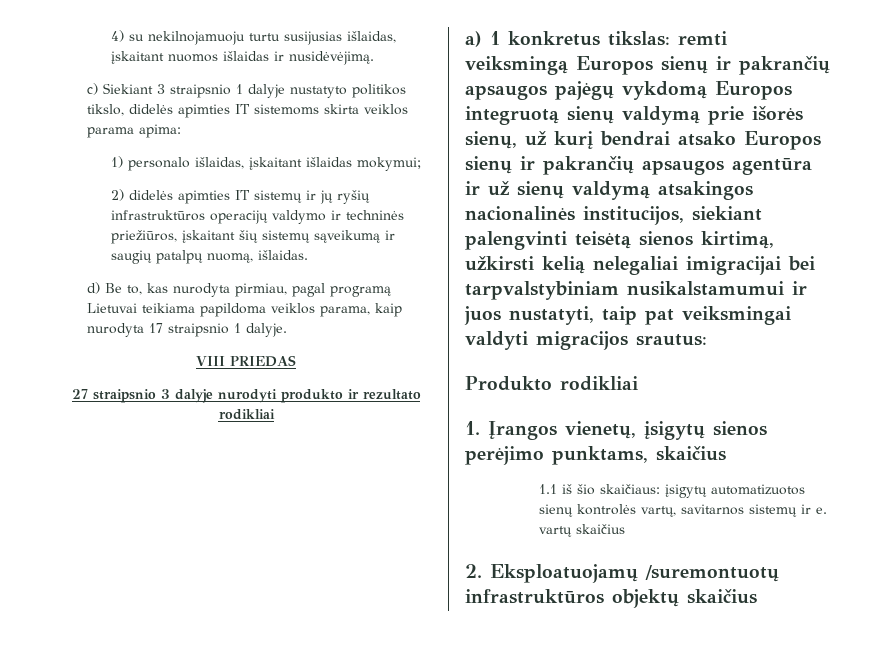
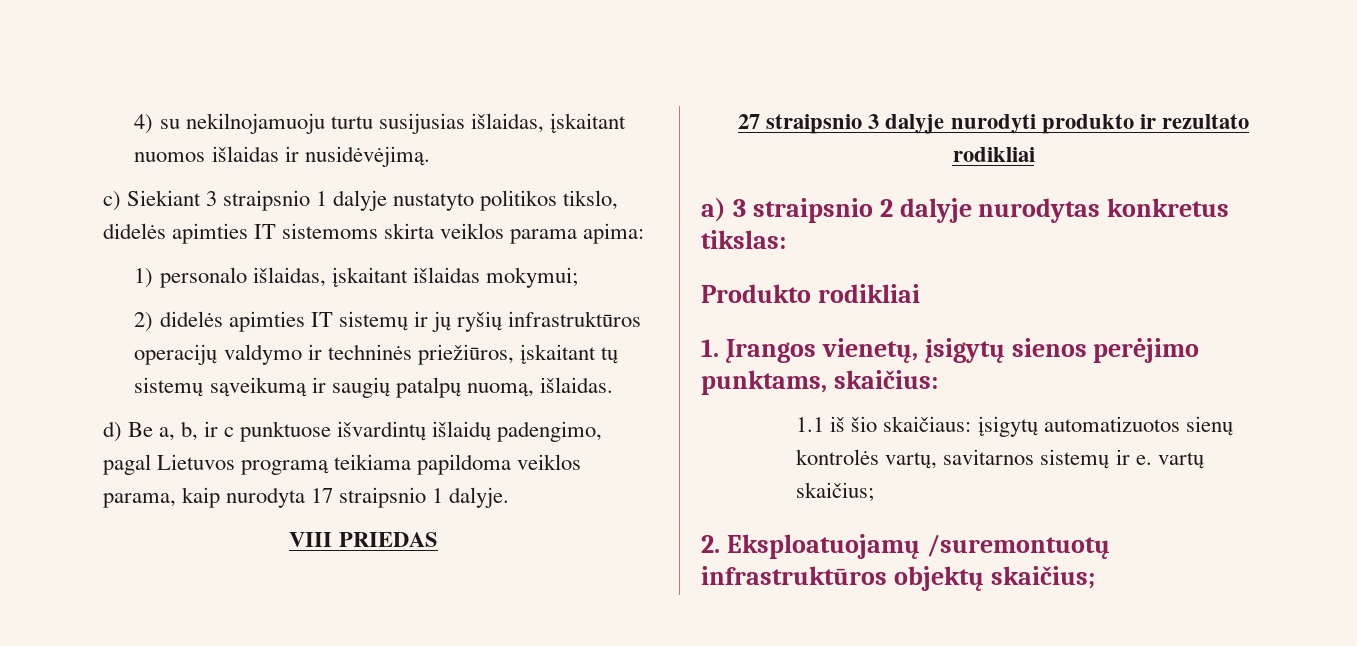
[239,230,259,243] šių -> [600,347,618,364] tų
[126,283,391,297] [86,303,137,313] to, kas nurodyta pirmiau, pagal programą Lietuvai -> [158,421,603,442] [102,454,329,475] a, b, ir c punktuose išvardintų išlaidų padengimo, pagal Lietuvos programą
[490,31,727,46] [465,56,830,75] [465,81,792,100] [465,106,803,125] [465,131,821,150] [465,156,812,175] [465,181,753,200] [465,206,762,225] [465,231,774,250] [465,256,815,275] [465,281,807,300] [464,306,791,325] [465,331,707,350] 1 konkretus tikslas: remti veiksmingą Europos sienų ir pakrančių apsaugos pajėgų vykdomą Europos integruotą sienų valdymą prie išorės sienų, už kurį bendrai atsako Europos sienų ir pakrančių apsaugos agentūra ir už sienų valdymą atsakingos nacionalinės institucijos, siekiant palengvinti teisėtą sienos kirtimą, užkirsti kelią nelegaliai imigracijai bei tarpvalstybiniam nusikalstamumui ir juos nustatyti, taip pat veiksmingai valdyti migracijos srautus: -> [732,198,1230,223] [701,230,786,249] 3 straipsnio 2 dalyje nurodytas konkretus tikslas:
[656,446,726,461] skaičius -> [833,370,938,389] skaičius:
[576,524,626,534] skaičius -> [796,482,875,502] skaičius;
[687,589,757,604] skaičius -> [990,566,1095,589] skaičius;

